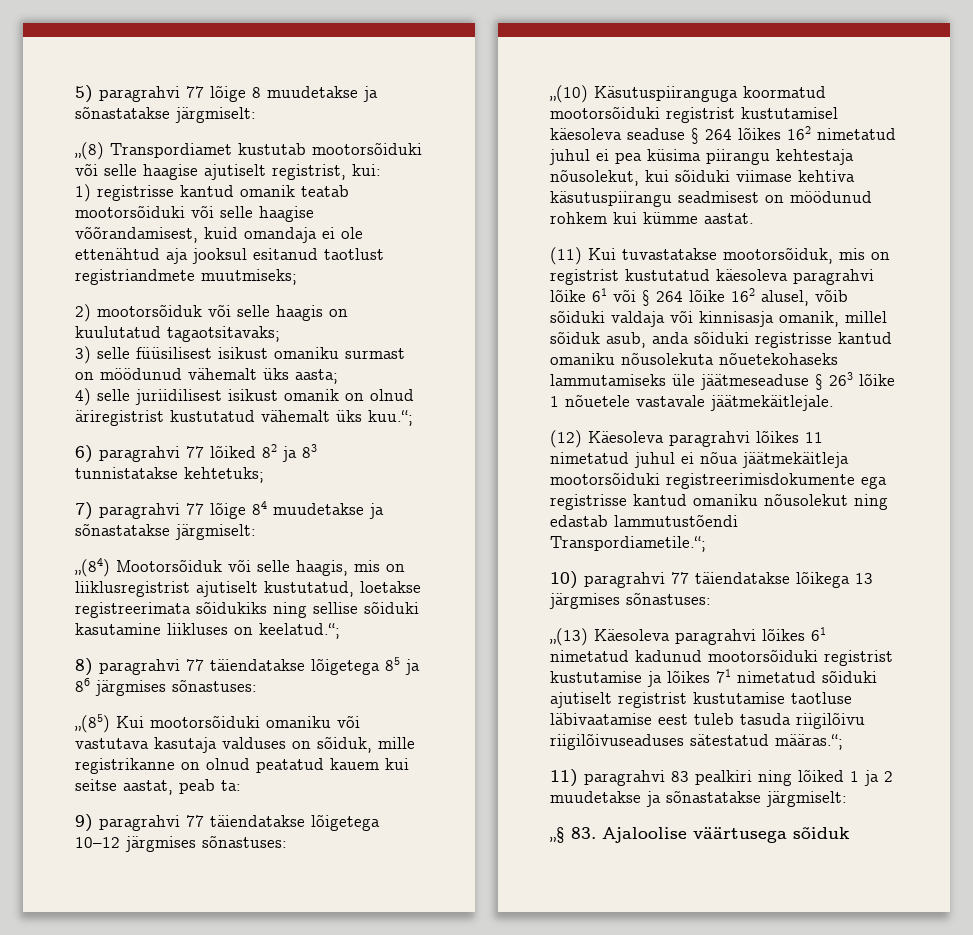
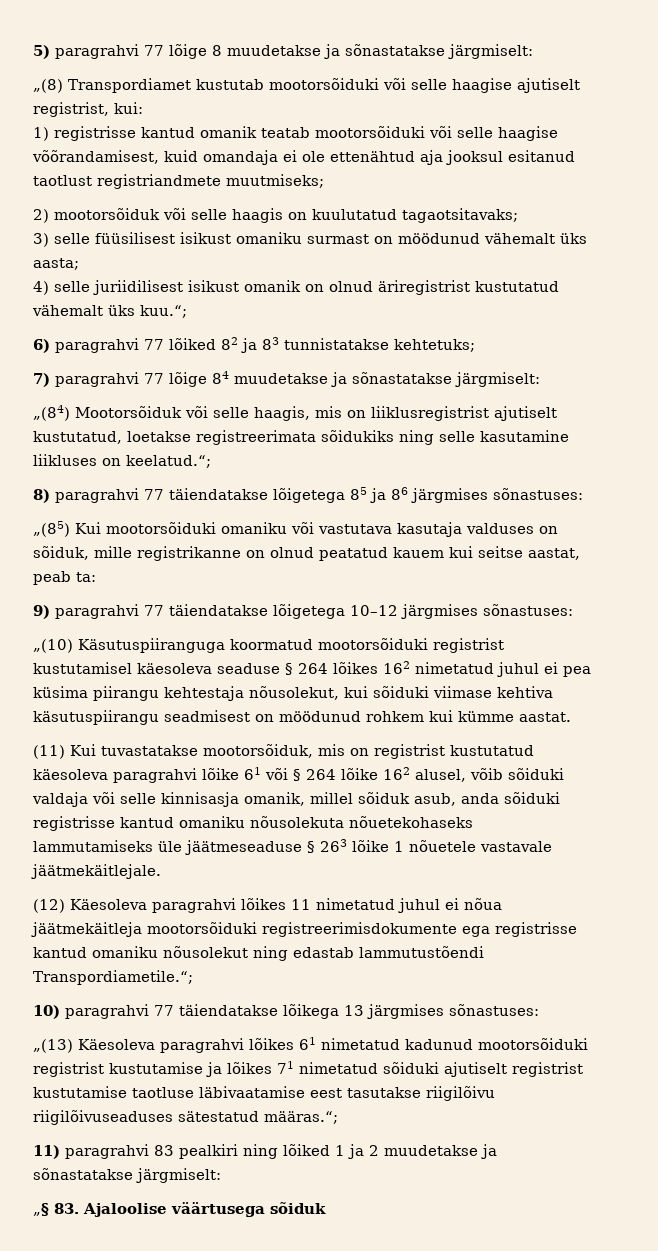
[313,601,419,614] sellise sõiduki -> [439,431,475,442] selle
(693, 316) none -> [120,793,156,804] selle
[694,713,791,725] tuleb tasuda -> [347,1087,421,1098] tasutakse

